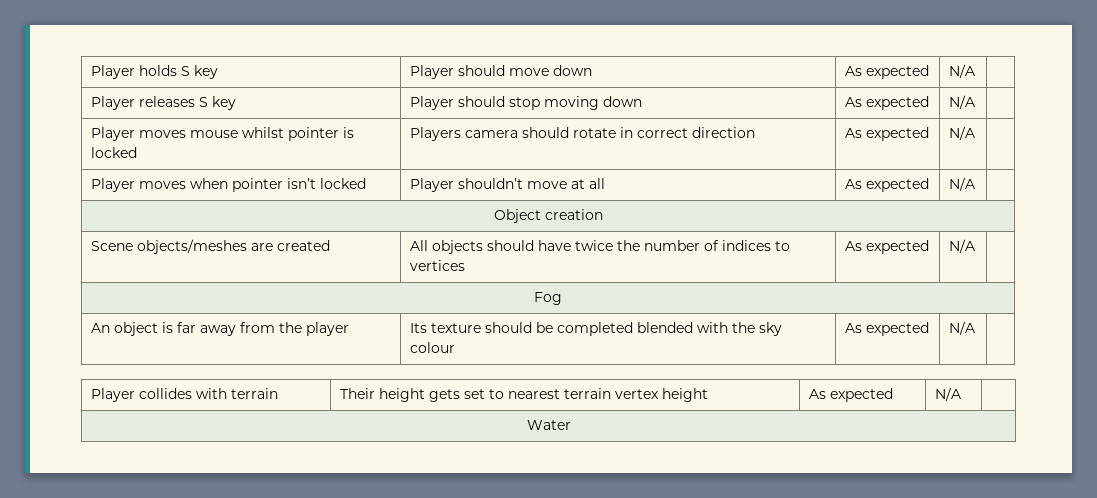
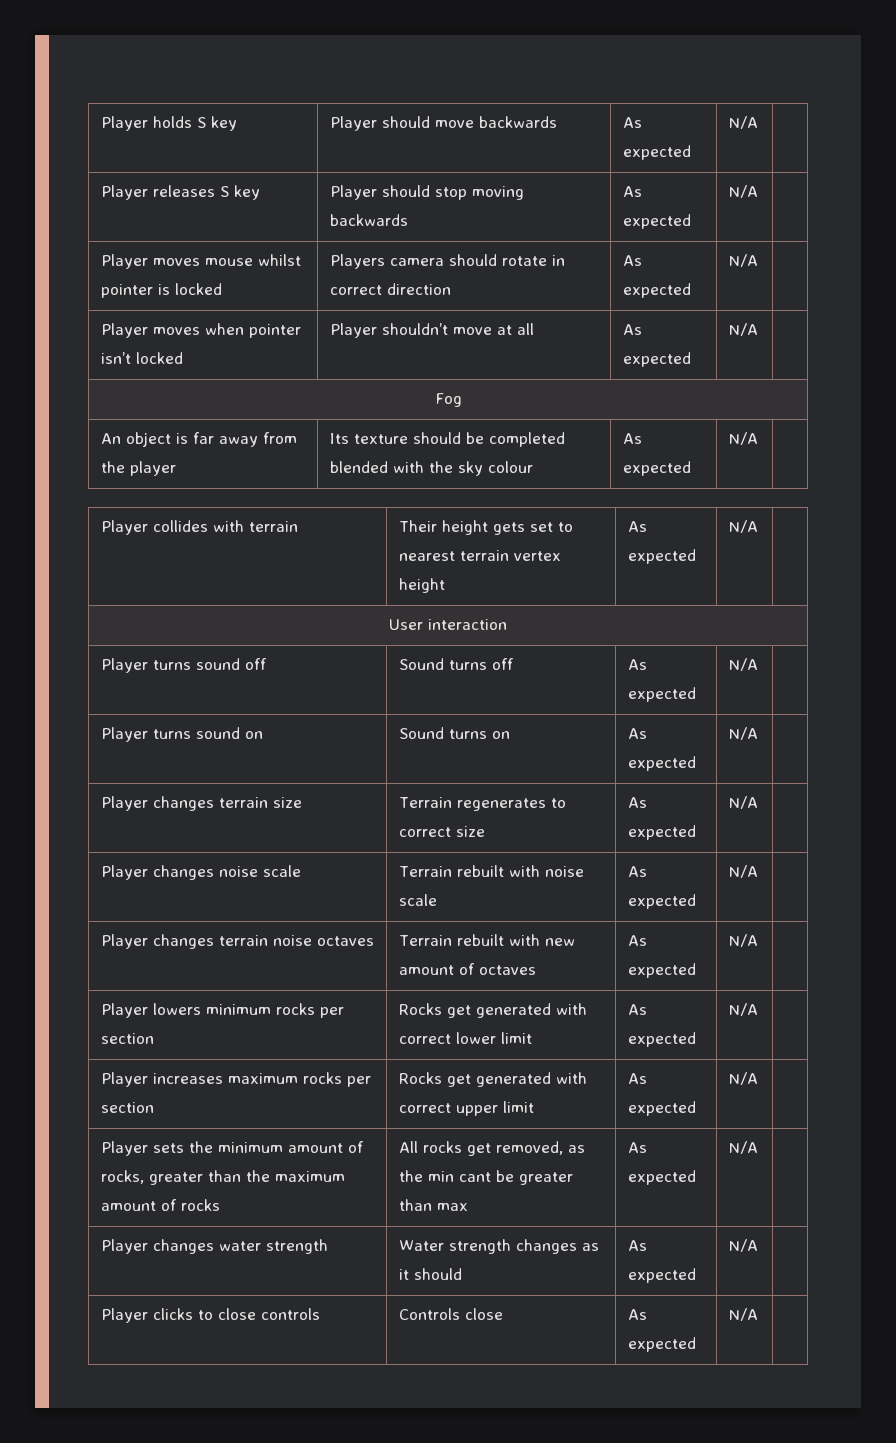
[553,65,593,76] down -> [478,116,557,128] backwards
[603,96,643,107] down -> [329,214,408,226] backwards
[493,209,603,223] [91,239,331,254] [410,240,791,254] [410,260,466,271] [845,240,930,254] [949,239,976,253] // Object creation // Scene objects/meshes are created | All objects should have twice the number of indices to vertices | As expected | N/A | -> (758, 329) none
[526,420,571,430] Water -> [389,619,507,630] [100,658,267,673] [398,658,514,670] [627,659,647,670] [627,687,696,702] [728,658,758,671] [100,727,263,742] [398,727,510,739] [627,728,647,739] [627,756,696,771] [728,727,758,740] [100,796,302,811] [398,797,566,811] [398,826,485,837] [627,797,647,808] [627,825,696,840] [728,796,758,809] [100,865,301,880] [398,865,584,877] [398,894,437,906] [627,866,647,877] [627,894,696,909] [728,865,758,878] [100,934,374,949] [398,934,575,946] [398,963,536,975] [627,935,647,946] [627,963,696,978] [728,934,758,947] [100,1003,344,1018] [100,1033,154,1044] [398,1003,587,1018] [398,1032,532,1044] [627,1004,647,1015] [627,1032,696,1047] [728,1003,758,1016] [100,1072,371,1087] [100,1102,154,1113] [398,1072,587,1087] [398,1101,534,1116] [627,1073,647,1084] [627,1101,696,1116] [728,1072,758,1085] [100,1141,364,1156] [100,1170,345,1185] [100,1199,220,1211] [398,1141,585,1156] [398,1170,573,1185] [398,1199,468,1211] [627,1142,647,1153] [627,1170,696,1185] [728,1141,758,1154] [100,1239,328,1254] [398,1239,599,1254] [398,1268,462,1280] [627,1240,647,1251] [627,1268,696,1283] [728,1239,758,1252] [100,1308,320,1323] [398,1308,503,1320] [627,1309,647,1320] [627,1337,696,1352] [728,1308,758,1321] User interaction // Player turns sound off | Sound turns off | As expected | N/A | // Player turns sound on | Sound turns on | As expected | N/A | // Player changes terrain size | Terrain regenerates to correct size | As expected | N/A | // Player changes noise scale | Terrain rebuilt with noise scale | As expected | N/A | // Player changes terrain noise octaves | Terrain rebuilt with new amount of octaves | As expected | N/A | // Player lowers minimum rocks per section | Rocks get generated with correct lower limit | As expected | N/A | // Player increases maximum rocks per section | Rocks get generated with correct upper limit | As expected | N/A | // Player sets the minimum amount of rocks, greater than the maximum amount of rocks | All rocks get removed, as the min cant be greater than max | As expected | N/A | // Player changes water strength | Water strength changes as it should | As expected | N/A | // Player clicks to close controls | Controls close | As expected | N/A |

